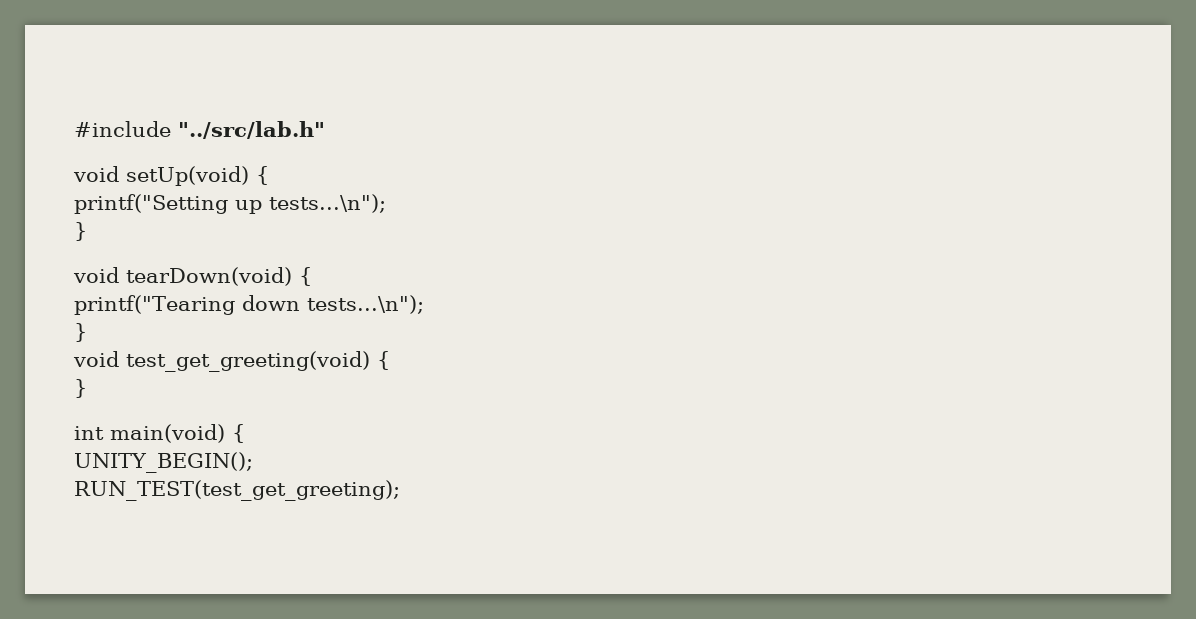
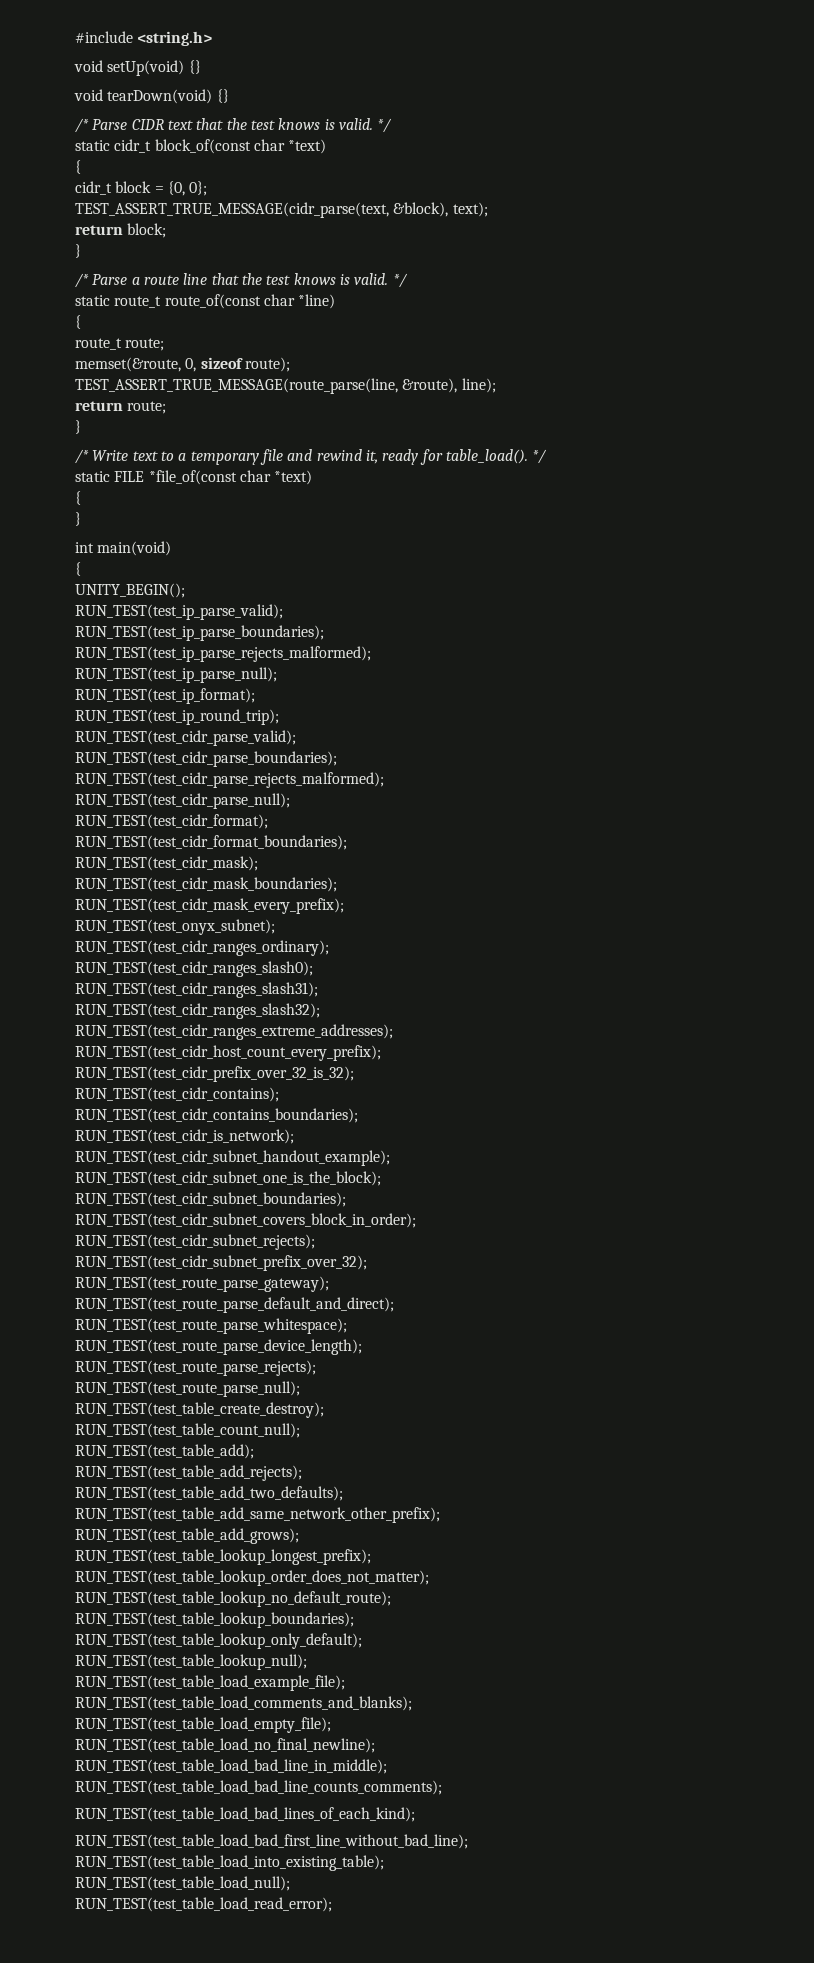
[178,121,325,139] "../src/lab.h" -> [137,31,213,46] <string.h>
[256,166,269,185] [74,194,386,214] [74,222,87,241] [73,267,312,286] [74,295,424,315] [74,323,87,342] [73,351,370,372] { // printf("Setting up tests...\n"); // } // void tearDown(void) { // printf("Tearing down tests...\n"); // } // void test_get_greeting(void) -> [188,60,201,74] [74,89,229,104] [75,118,393,133] [75,139,327,154] [75,160,81,174] [75,181,208,196] [75,202,488,218] [75,223,167,238] [75,244,81,258] [75,273,408,288] [75,294,336,309] [75,315,81,329] [75,338,165,351] [75,357,290,372] [75,378,496,394] [75,401,167,414] [75,420,81,434] [75,449,548,465] [75,470,313,485] {} // void tearDown(void) {} // /* Parse CIDR text that the test knows is valid. */ // static cidr_t block_of(const char *text) // { // cidr_t block = {0, 0}; // TEST_ASSERT_TRUE_MESSAGE(cidr_parse(text, &block), text); // return block; // } // /* Parse a route line that the test knows is valid. */ // static route_t route_of(const char *line) // { // route_t route; // memset(&route, 0, sizeof route); // TEST_ASSERT_TRUE_MESSAGE(route_parse(line, &route), line); // return route; // } // /* Write text to a temporary file and rewind it, ready for table_load(). */ // static FILE *file_of(const char *text) //
(225, 433) none -> (172, 548) //
[74,480,400,501] RUN_TEST(test_get_greeting); -> [75,604,283,620] [75,625,324,641] [75,646,371,662] [75,667,277,683] [75,688,255,704] [75,709,279,725] [75,730,296,746] [75,751,337,767] [75,772,384,788] [75,793,290,809] [75,814,268,829] [75,835,347,850] [75,856,258,871] [75,877,337,892] [75,898,344,914] [75,919,275,935] [75,940,329,956] [75,961,313,977] [75,982,318,998] [75,1003,320,1019] [75,1024,393,1040] [75,1045,381,1061] [75,1066,354,1082] [75,1087,279,1102] [75,1108,358,1123] [75,1129,294,1144] [75,1150,390,1166] [75,1171,381,1186] [75,1192,346,1207] [75,1213,416,1228] [75,1234,315,1250] [75,1255,367,1271] [75,1276,329,1292] [75,1297,394,1313] [75,1318,347,1334] [75,1339,362,1355] [75,1360,316,1376] [75,1381,300,1397] [75,1402,324,1418] [75,1423,300,1438] [75,1444,254,1459] [75,1465,302,1481] [75,1486,343,1501] [75,1507,440,1523] [75,1528,299,1544] [75,1549,371,1565] [75,1570,429,1586] [75,1591,391,1607] [75,1612,354,1628] [75,1633,362,1649] [75,1654,307,1670] [75,1675,345,1691] [75,1696,412,1711] [75,1717,331,1733] [75,1738,375,1753] [75,1759,387,1774] [75,1780,442,1795] [75,1807,415,1822] [75,1834,468,1849] [75,1855,384,1871] [75,1876,290,1891] [75,1897,332,1912] RUN_TEST(test_ip_parse_valid); // RUN_TEST(test_ip_parse_boundaries); // RUN_TEST(test_ip_parse_rejects_malformed); // RUN_TEST(test_ip_parse_null); // RUN_TEST(test_ip_format); // RUN_TEST(test_ip_round_trip); // RUN_TEST(test_cidr_parse_valid); // RUN_TEST(test_cidr_parse_boundaries); // RUN_TEST(test_cidr_parse_rejects_malformed); // RUN_TEST(test_cidr_parse_null); // RUN_TEST(test_cidr_format); // RUN_TEST(test_cidr_format_boundaries); // RUN_TEST(test_cidr_mask); // RUN_TEST(test_cidr_mask_boundaries); // RUN_TEST(test_cidr_mask_every_prefix); // RUN_TEST(test_onyx_subnet); // RUN_TEST(test_cidr_ranges_ordinary); // RUN_TEST(test_cidr_ranges_slash0); // RUN_TEST(test_cidr_ranges_slash31); // RUN_TEST(test_cidr_ranges_slash32); // RUN_TEST(test_cidr_ranges_extreme_addresses); // RUN_TEST(test_cidr_host_count_every_prefix); // RUN_TEST(test_cidr_prefix_over_32_is_32); // RUN_TEST(test_cidr_contains); // RUN_TEST(test_cidr_contains_boundaries); // RUN_TEST(test_cidr_is_network); // RUN_TEST(test_cidr_subnet_handout_example); // RUN_TEST(test_cidr_subnet_one_is_the_block); // RUN_TEST(test_cidr_subnet_boundaries); // RUN_TEST(test_cidr_subnet_covers_block_in_order); // RUN_TEST(test_cidr_subnet_rejects); // RUN_TEST(test_cidr_subnet_prefix_over_32); // RUN_TEST(test_route_parse_gateway); // RUN_TEST(test_route_parse_default_and_direct); // RUN_TEST(test_route_parse_whitespace); // RUN_TEST(test_route_parse_device_length); // RUN_TEST(test_route_parse_rejects); // RUN_TEST(test_route_parse_null); // RUN_TEST(test_table_create_destroy); // RUN_TEST(test_table_count_null); // RUN_TEST(test_table_add); // RUN_TEST(test_table_add_rejects); // RUN_TEST(test_table_add_two_defaults); // RUN_TEST(test_table_add_same_network_other_prefix); // RUN_TEST(test_table_add_grows); // RUN_TEST(test_table_lookup_longest_prefix); // RUN_TEST(test_table_lookup_order_does_not_matter); // RUN_TEST(test_table_lookup_no_default_route); // RUN_TEST(test_table_lookup_boundaries); // RUN_TEST(test_table_lookup_only_default); // RUN_TEST(test_table_lookup_null); // RUN_TEST(test_table_load_example_file); // RUN_TEST(test_table_load_comments_and_blanks); // RUN_TEST(test_table_load_empty_file); // RUN_TEST(test_table_load_no_final_newline); // RUN_TEST(test_table_load_bad_line_in_middle); // RUN_TEST(test_table_load_bad_line_counts_comments); // RUN_TEST(test_table_load_bad_lines_of_each_kind); // RUN_TEST(test_table_load_bad_first_line_without_bad_line); // RUN_TEST(test_table_load_into_existing_table); // RUN_TEST(test_table_load_null); // RUN_TEST(test_table_load_read_error);

